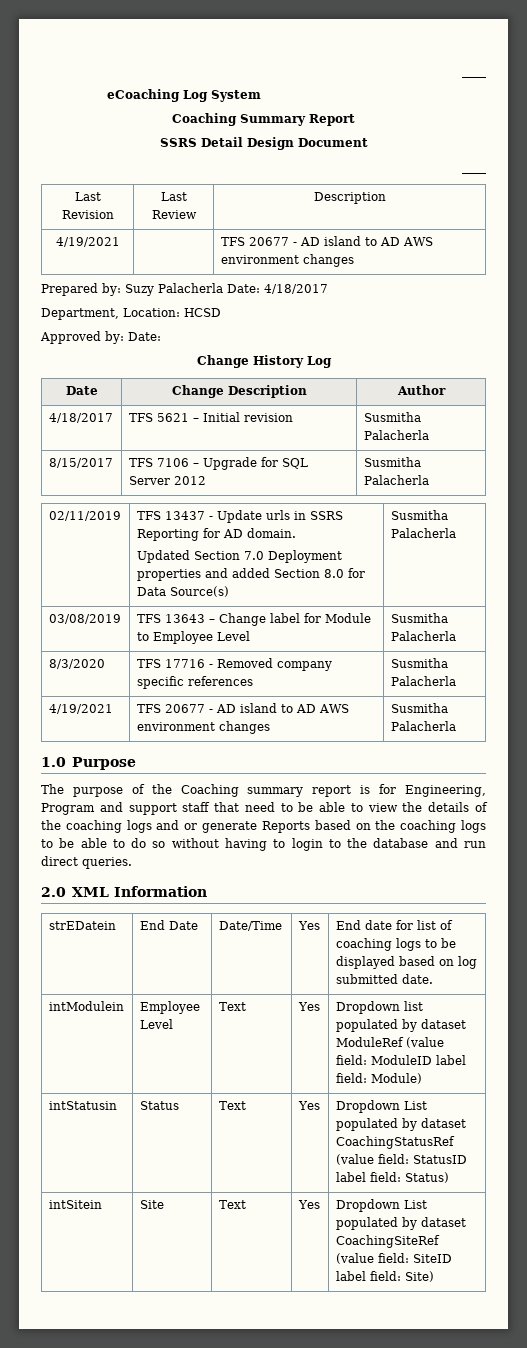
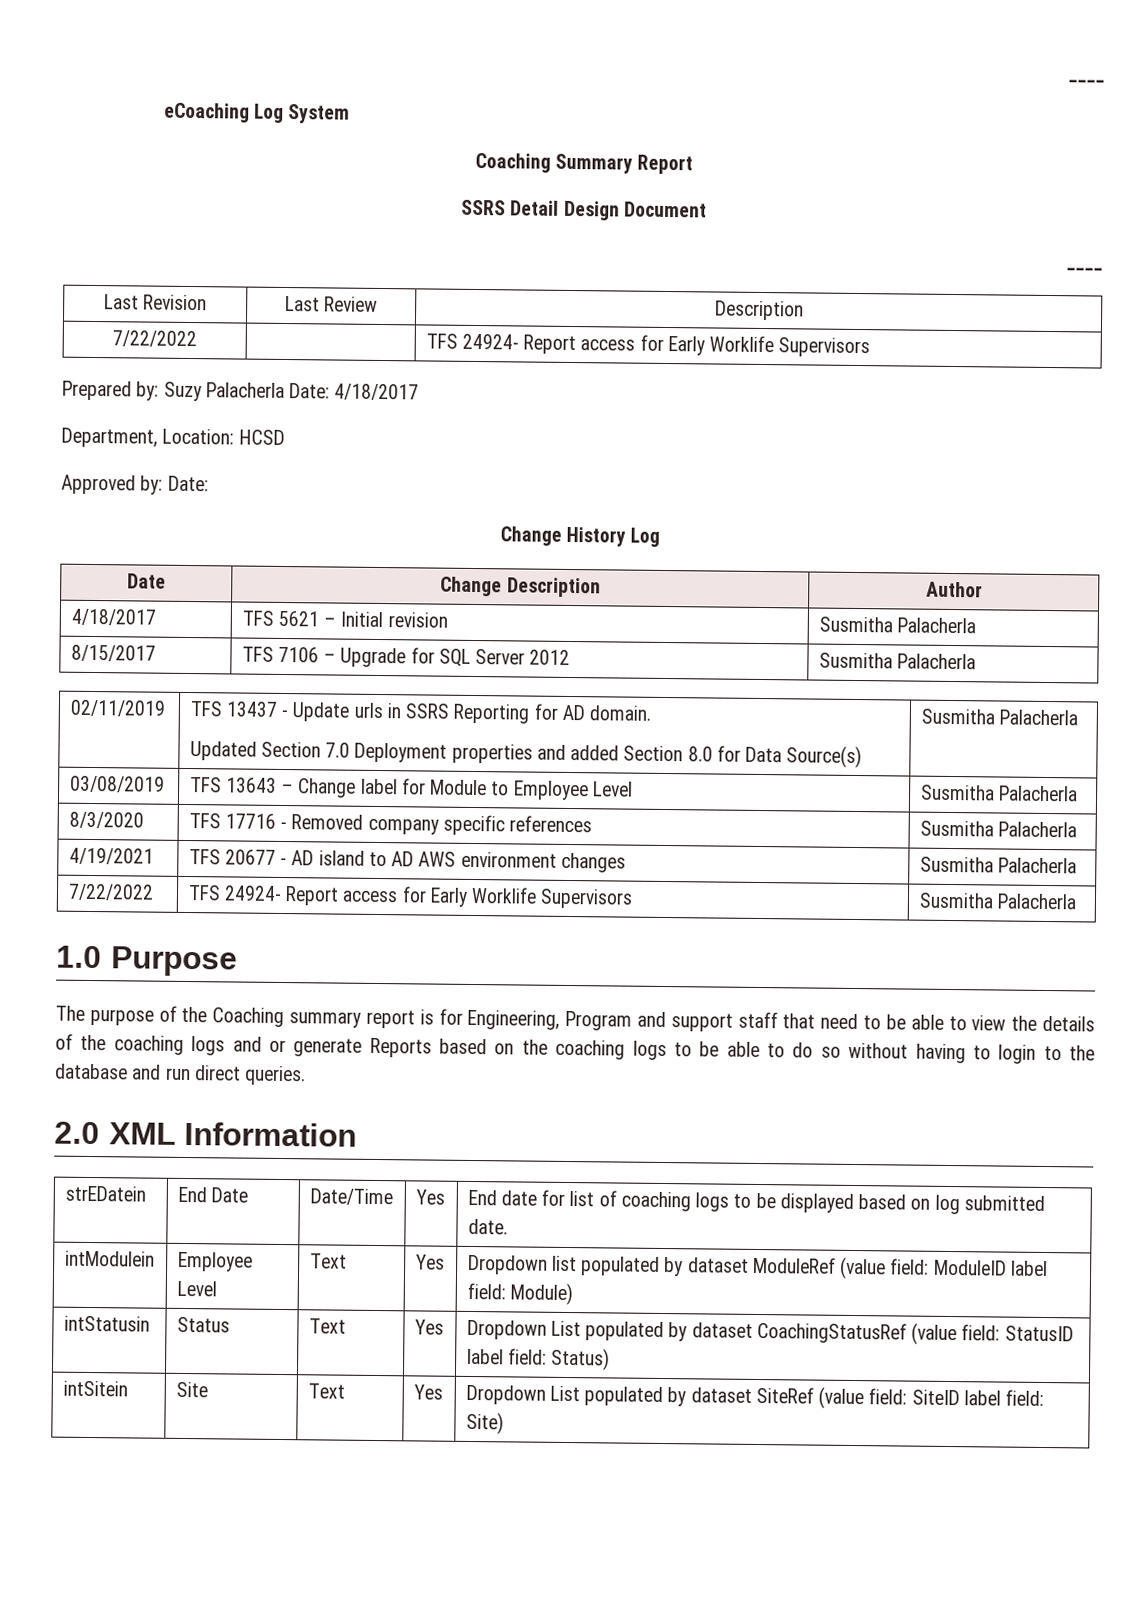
[55,237,120,247] [220,236,433,246] [220,254,354,267] 4/19/2021 | | TFS 20677 - AD island to AD AWS environment changes -> [112,330,197,348] [425,333,871,358] 7/22/2022 | | TFS 24924- Report access for Early Worklife Supervisors
(456, 726) none -> [67,883,154,901] [187,885,634,909] [918,892,1077,910] // 7/22/2022 | TFS 24924- Report access for Early Worklife Supervisors | Susmitha Palacherla
[335,1235,440,1248] CoachingSiteRef -> [755,1386,814,1404] SiteRef

